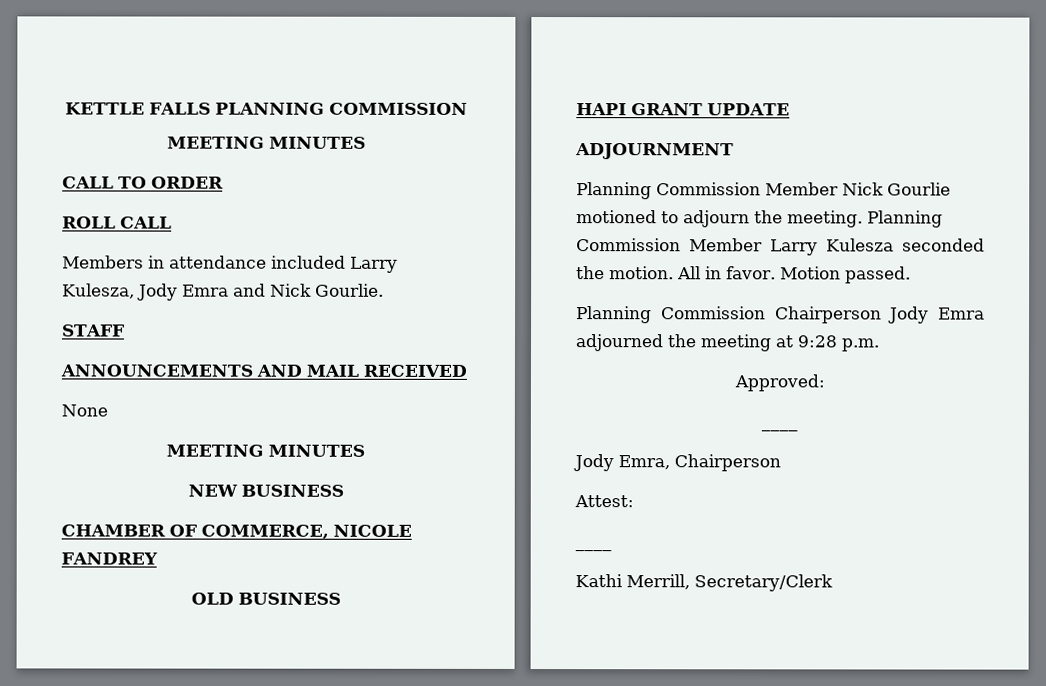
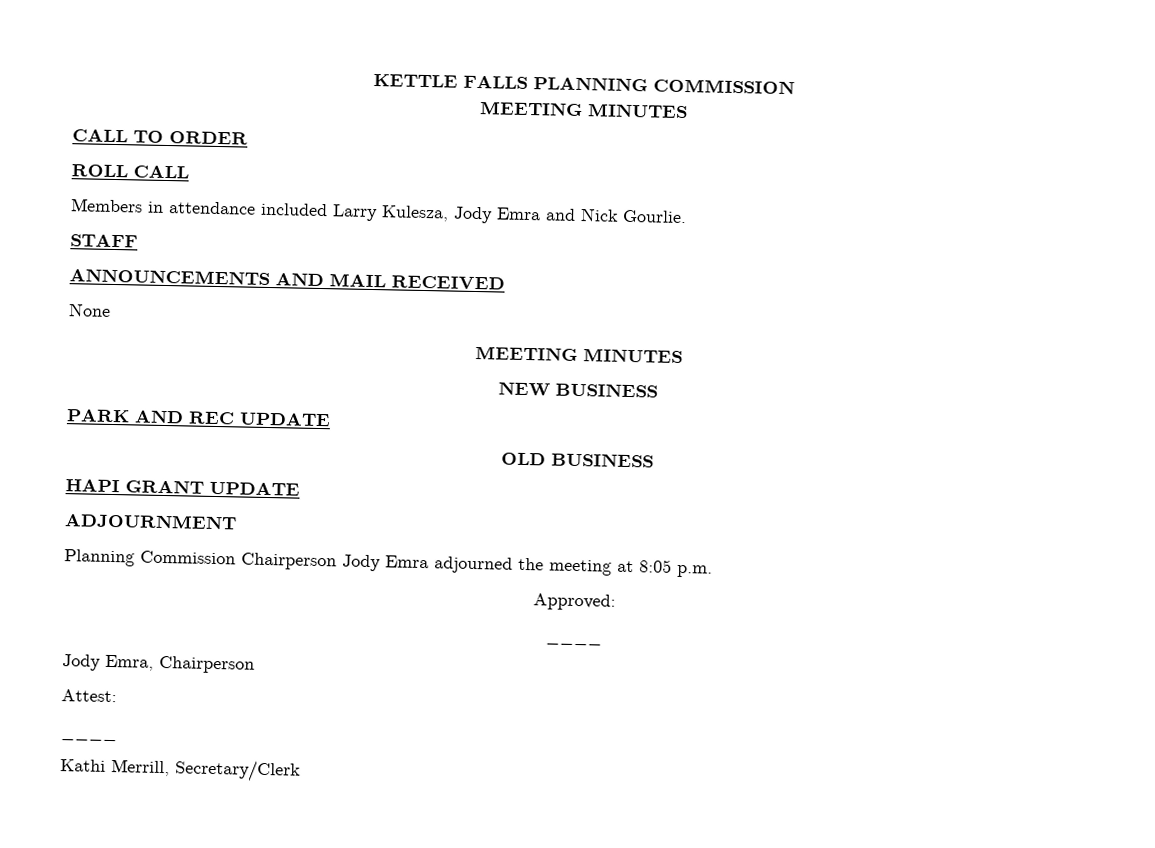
[61,524,412,539] [61,552,158,565] CHAMBER OF COMMERCE, NICOLE FANDREY -> [66,408,331,427] PARK AND REC UPDATE
[576,182,951,200] [576,210,943,228] [576,238,985,256] [576,266,911,284] // Planning Commission Member Nick Gourlie motioned to adjourn the meeting. Planning Commission Member Larry Kulesza seconded the motion. All in favor. Motion passed. -> (237, 521) none
[797,335,838,348] 9:28 -> [639,559,672,573] 8:05

